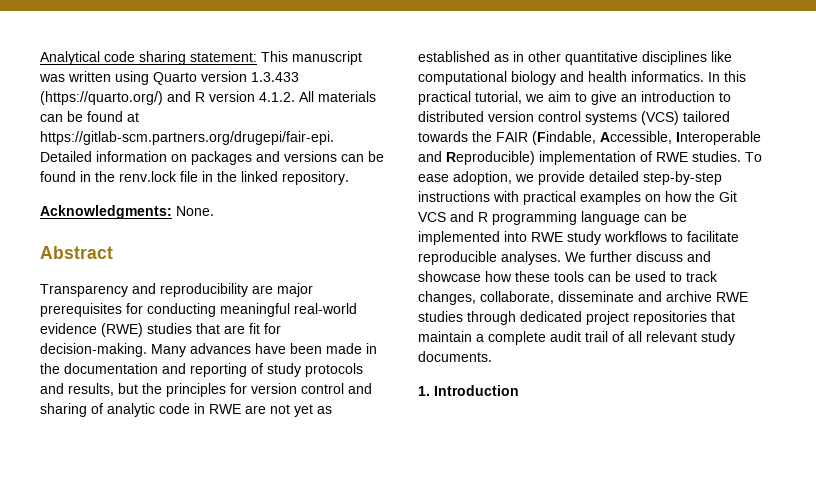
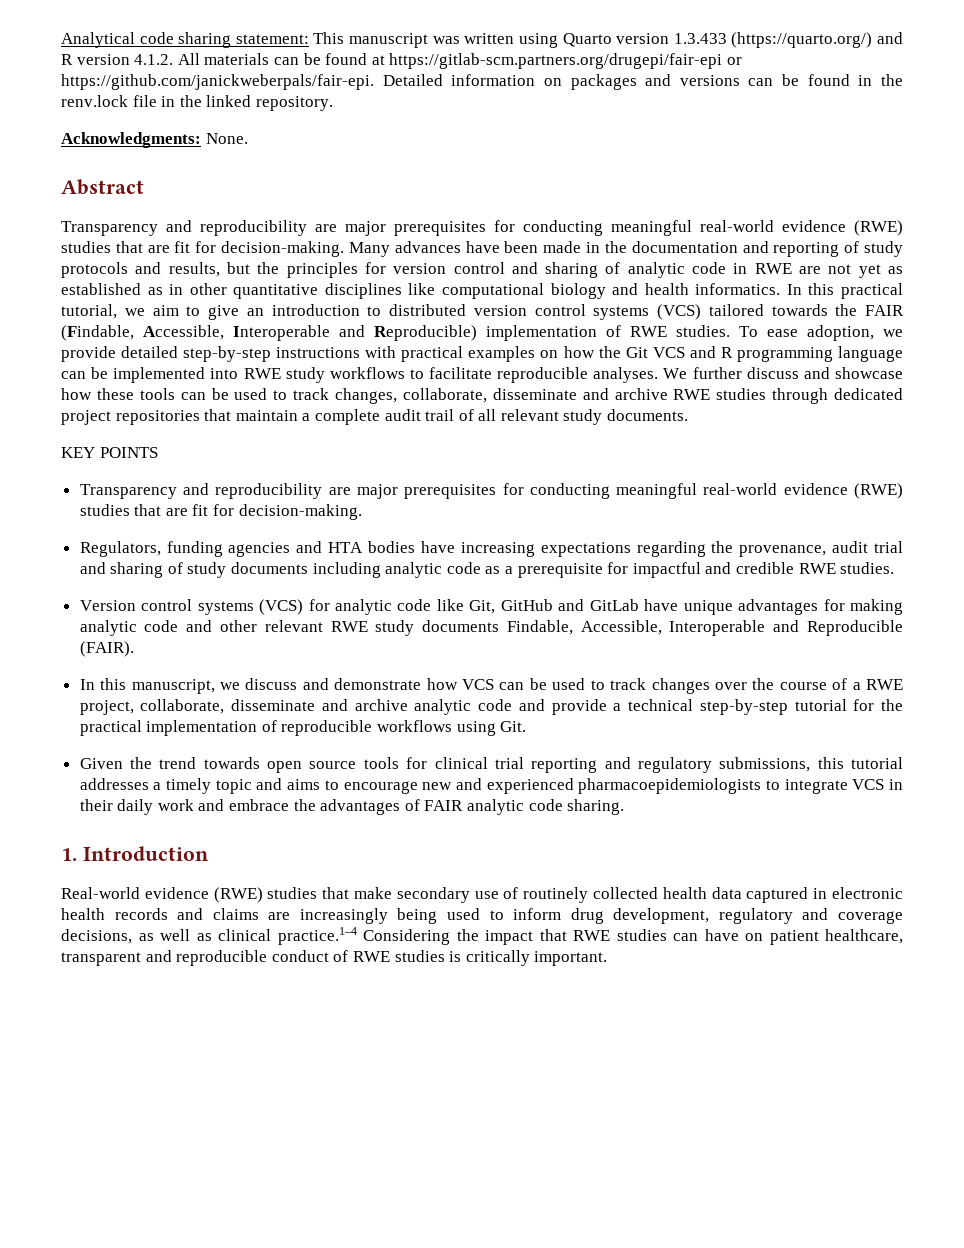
[40,131,334,145] https://gitlab-scm.partners.org/drugepi/fair-epi. -> [389,53,742,69] [61,74,374,90] https://gitlab-scm.partners.org/drugepi/fair-epi or https://github.com/janickweberpals/fair-epi.
[418,385,519,396] 1. Introduction -> [61,447,158,458] [79,483,903,499] [79,504,362,520] [79,541,903,557] [79,562,895,578] [79,599,903,615] [79,620,903,636] [79,641,134,657] [79,678,903,694] [79,699,903,715] [79,720,527,736] [79,757,904,773] [79,778,903,794] [79,799,625,815] [61,846,209,861] [61,887,903,903] [61,908,903,924] [61,927,903,945] [61,950,608,966] KEY POINTS // Transparency and reproducibility are major prerequisites for conducting meaningful real-world evidence (RWE) studies that are fit for decision-making. // Regulators, funding agencies and HTA bodies have increasing expectations regarding the provenance, audit trial and sharing of study documents including analytic code as a prerequisite for impactful and credible RWE studies. // Version control systems (VCS) for analytic code like Git, GitHub and GitLab have unique advantages for making analytic code and other relevant RWE study documents Findable, Accessible, Interoperable and Reproducible (FAIR). // In this manuscript, we discuss and demonstrate how VCS can be used to track changes over the course of a RWE project, collaborate, disseminate and archive analytic code and provide a technical step-by-step tutorial for the practical implementation of reproducible workflows using Git. // Given the trend towards open source tools for clinical trial reporting and regulatory submissions, this tutorial addresses a timely topic and aims to encourage new and experienced pharmacoepidemiologists to integrate VCS in their daily work and embrace the advantages of FAIR analytic code sharing. // 1. Introduction // Real-world evidence (RWE) studies that make secondary use of routinely collected health data captured in electronic health records and claims are increasingly being used to inform drug development, regulatory and coverage decisions, as well as clinical practice.1–4 Considering the impact that RWE studies can have on patient healthcare, transparent and reproducible conduct of RWE studies is critically important.

